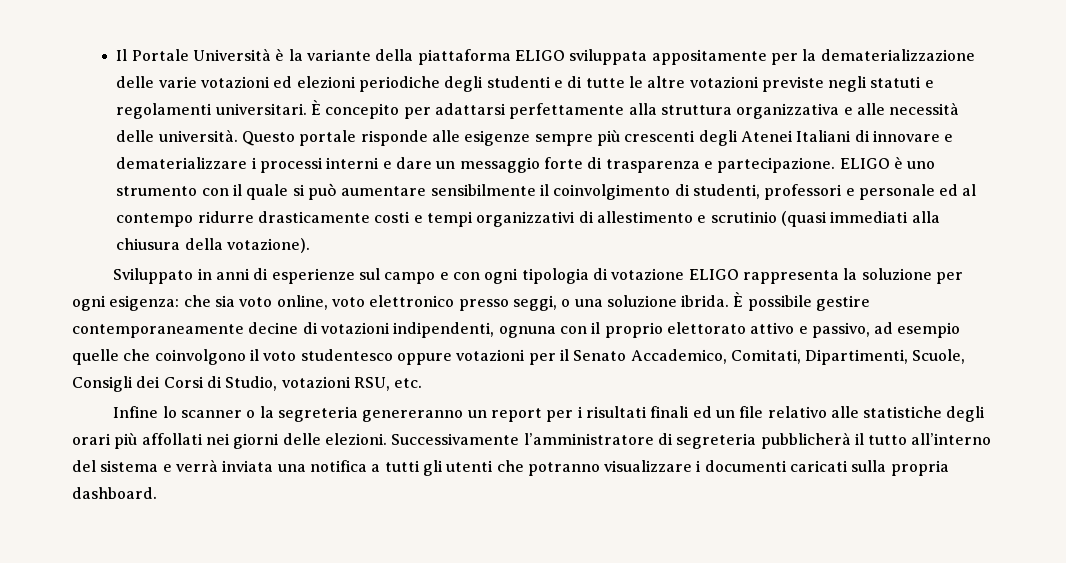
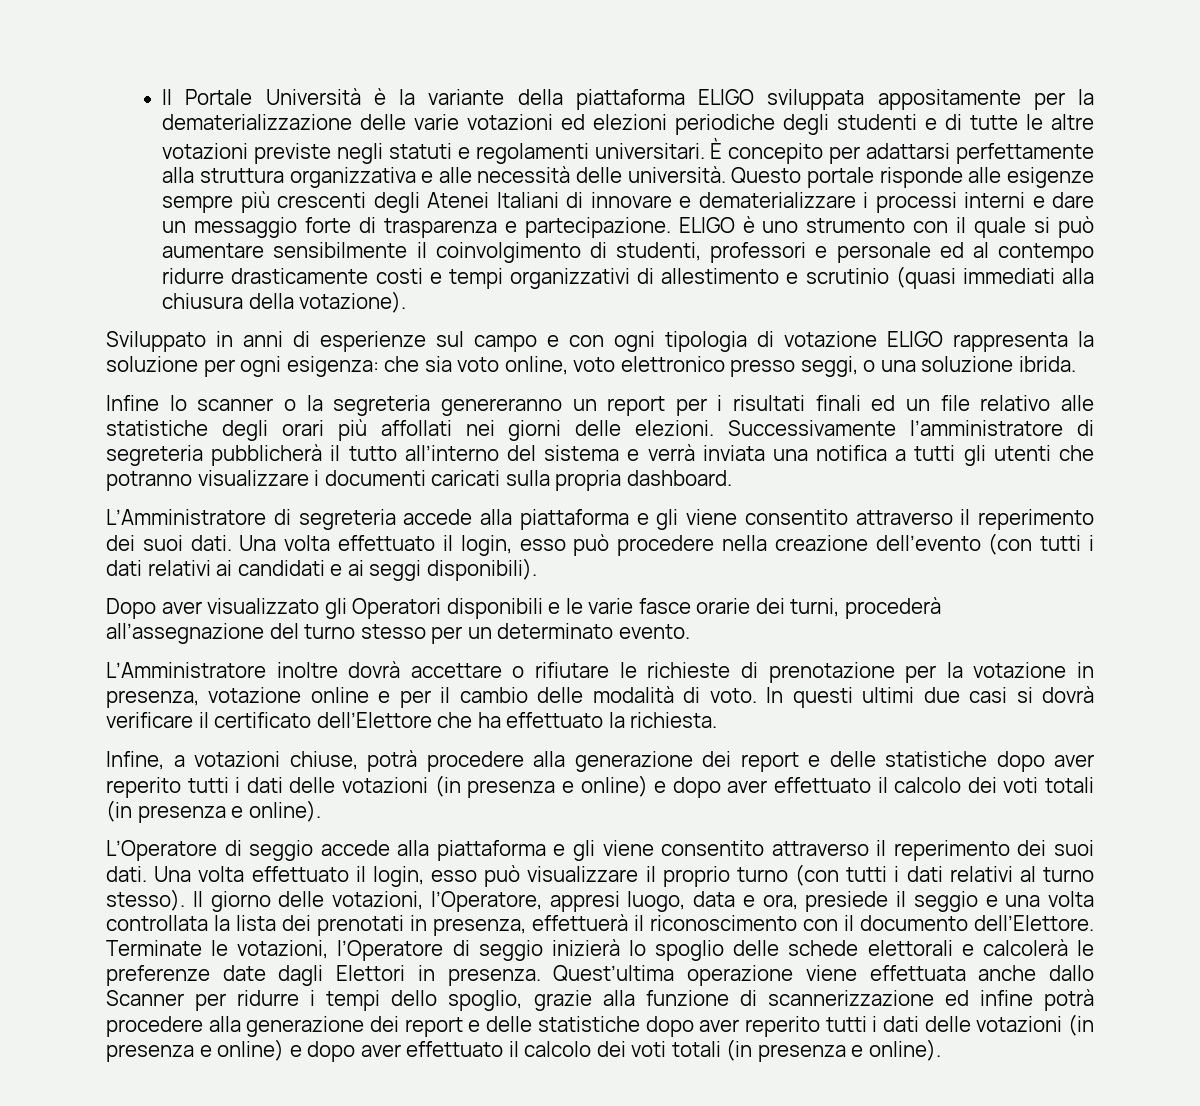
[733,292,871,311] [72,322,961,338] [72,349,966,365] [72,376,423,392] È possibile gestire contemporaneamente decine di votazioni indipendenti, ognuna con il proprio elettorato attivo e passivo, ad esempio quelle che coinvolgono il voto studentesco oppure votazioni per il Senato Accademico, Comitati, Dipartimenti, Scuole, Consigli dei Corsi di Studio, votazioni RSU, etc. -> (1077, 364) none
(157, 493) none -> [106,509,1094,530] [106,533,1094,556] [106,558,537,581] [106,597,941,619] [106,623,690,644] [106,661,1095,683] [106,686,1095,708] [106,712,718,728] [106,750,1094,772] [106,775,1094,798] [106,800,321,823] [106,840,1094,861] [106,864,1094,887] [106,889,1094,912] [106,914,1094,936] [106,939,1094,961] [106,965,1095,986] [106,989,1094,1011] [106,1014,1094,1037] [106,1039,942,1062] // L’Amministratore di segreteria accede alla piattaforma e gli viene consentito attraverso il reperimento dei suoi dati. Una volta effettuato il login, esso può procedere nella creazione dell’evento (con tutti i dati relativi ai candidati e ai seggi disponibili). // Dopo aver visualizzato gli Operatori disponibili e le varie fasce orarie dei turni, procederà all’assegnazione del turno stesso per un determinato evento. // L’Amministratore inoltre dovrà accettare o rifiutare le richieste di prenotazione per la votazione in presenza, votazione online e per il cambio delle modalità di voto. In questi ultimi due casi si dovrà verificare il certificato dell’Elettore che ha effettuato la richiesta. // Infine, a votazioni chiuse, potrà procedere alla generazione dei report e delle statistiche dopo aver reperito tutti i dati delle votazioni (in presenza e online) e dopo aver effettuato il calcolo dei voti totali (in presenza e online). // L’Operatore di seggio accede alla piattaforma e gli viene consentito attraverso il reperimento dei suoi dati. Una volta effettuato il login, esso può visualizzare il proprio turno (con tutti i dati relativi al turno stesso). Il giorno delle votazioni, l’Operatore, appresi luogo, data e ora, presiede il seggio e una volta controllata la lista dei prenotati in presenza, effettuerà il riconoscimento con il documento dell’Elettore. Terminate le votazioni, l’Operatore di seggio inizierà lo spoglio delle schede elettorali e calcolerà le preferenze date dagli Elettori in presenza. Quest’ultima operazione viene effettuata anche dallo Scanner per ridurre i tempi dello spoglio, grazie alla funzione di scannerizzazione ed infine potrà procedere alla generazione dei report e delle statistiche dopo aver reperito tutti i dati delle votazioni (in presenza e online) e dopo aver effettuato il calcolo dei voti totali (in presenza e online).

